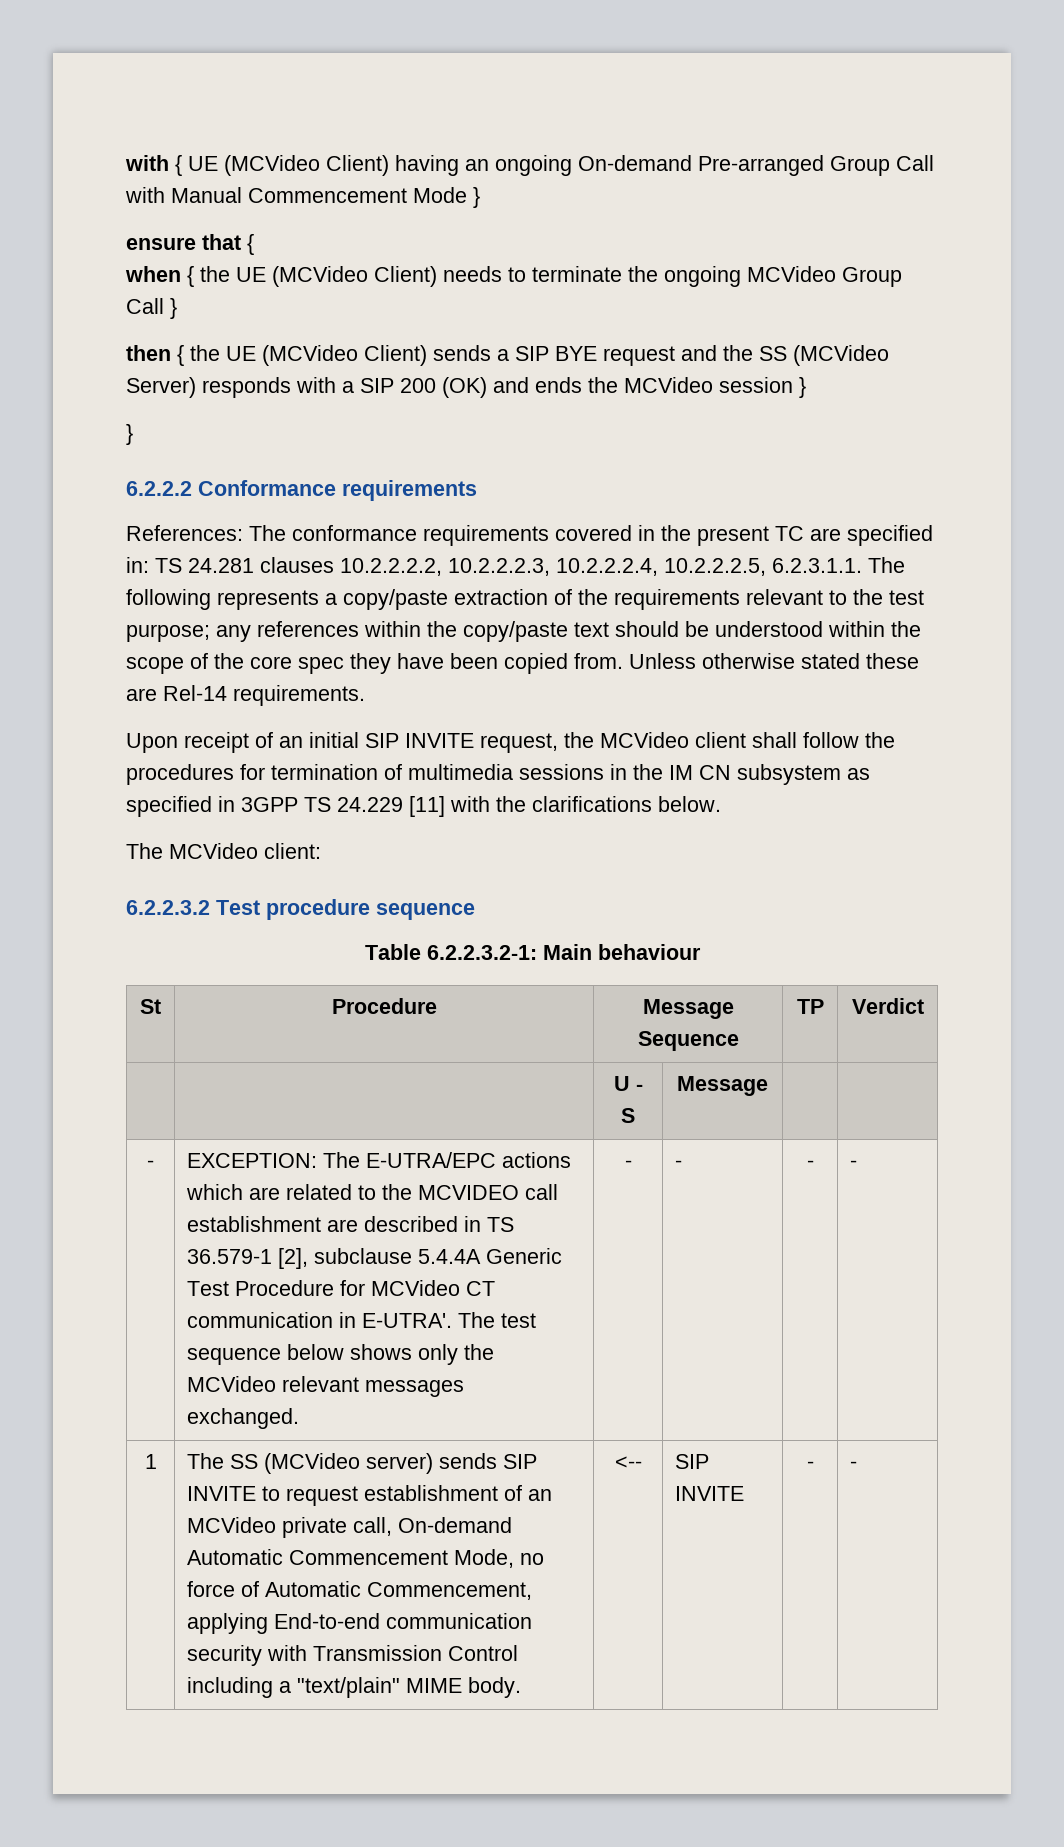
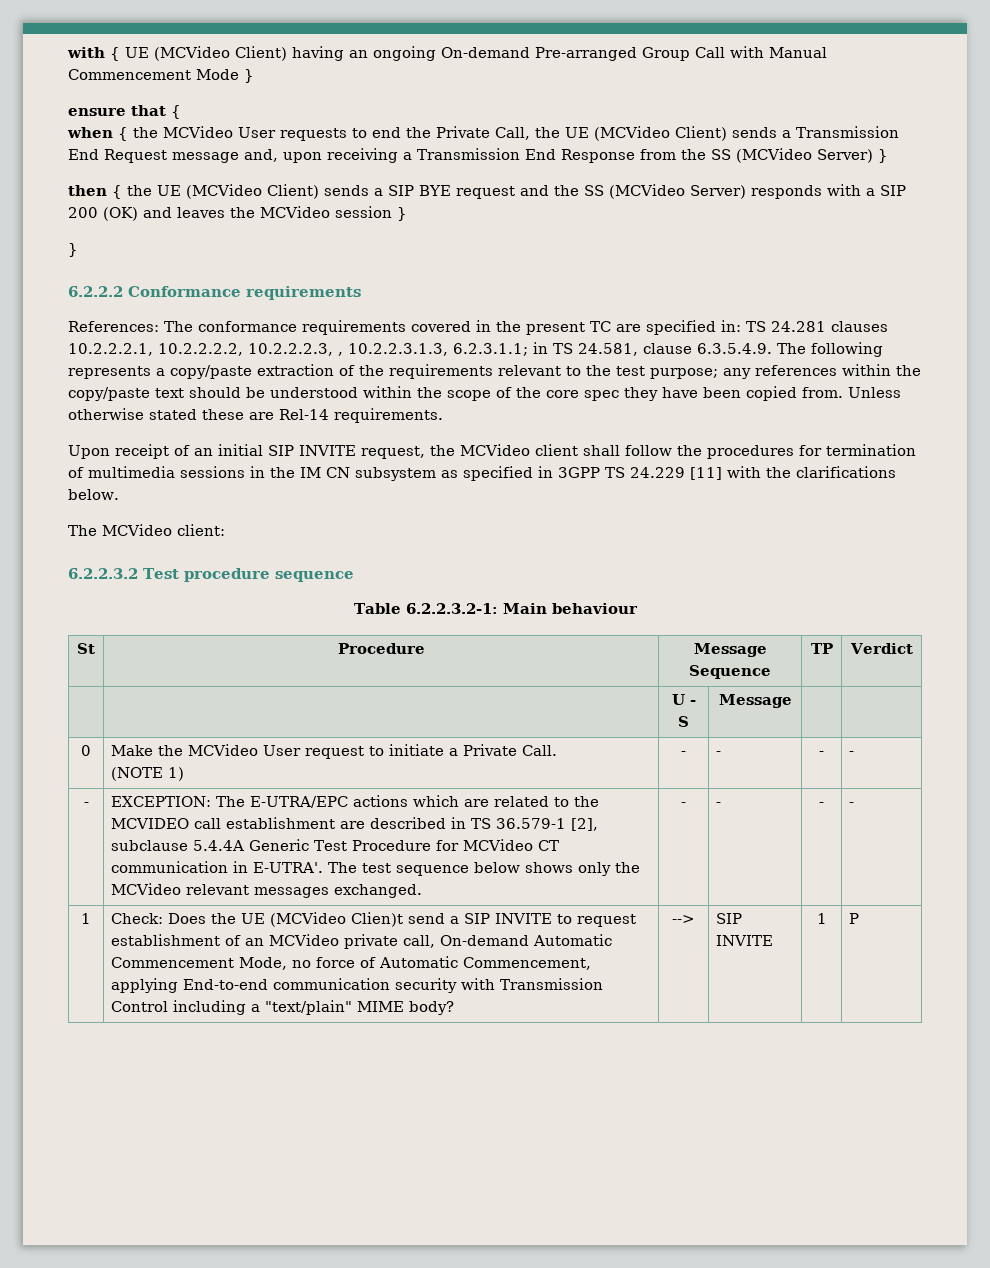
[236,266,902,287] [126,298,164,314] UE (MCVideo Client) needs to terminate the ongoing MCVideo Group Call -> [163,126,899,141] [68,148,873,163] MCVideo User requests to end the Private Call, the UE (MCVideo Client) sends a Transmission End Request message and, upon receiving a Transmission End Response from the SS (MCVideo Server)
[535,377,582,393] ends -> [177,207,225,218] leaves
(334, 565) none -> [68,343,153,356] 10.2.2.2.1,
[556,558,862,576] 10.2.2.2.4, 10.2.2.2.5, 6.2.3.1.1. -> [338,342,772,356] , 10.2.2.3.1.3, 6.2.3.1.1; in TS 24.581, clause 6.3.5.4.9.
(768, 1086) none -> [81,745,91,756] [111,744,558,759] [111,767,185,781] [681,751,686,756] [716,751,722,756] [819,751,824,756] [849,751,855,756] // 0 | Make the MCVideo User request to initiate a Private Call. // (NOTE 1) | - | - | - | -
[187,1453,498,1474] The SS (MCVideo server) sends -> [111,912,460,927] Check: Does the UE (MCVideo Clien)t send a
[468,1677,522,1698] [614,1456,642,1469] body. | <-- -> [409,1001,455,1015] [672,915,695,924] body? | -->
[806,1461,814,1469] [850,1461,858,1469] - | - -> [816,913,827,924] [849,913,860,924] 1 | P

